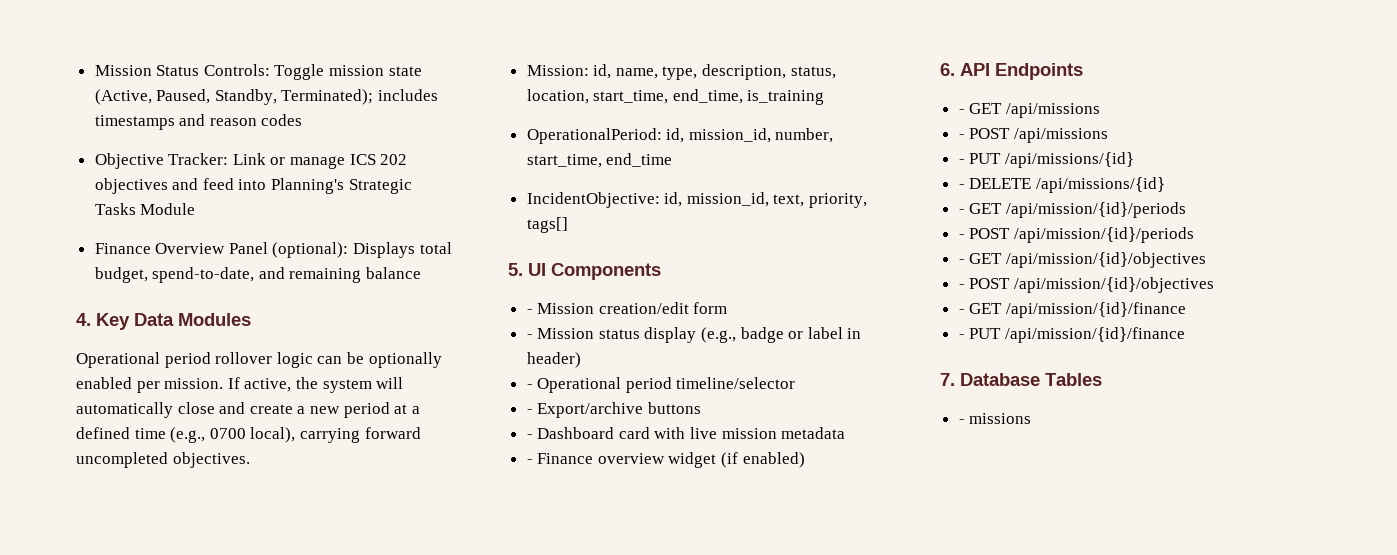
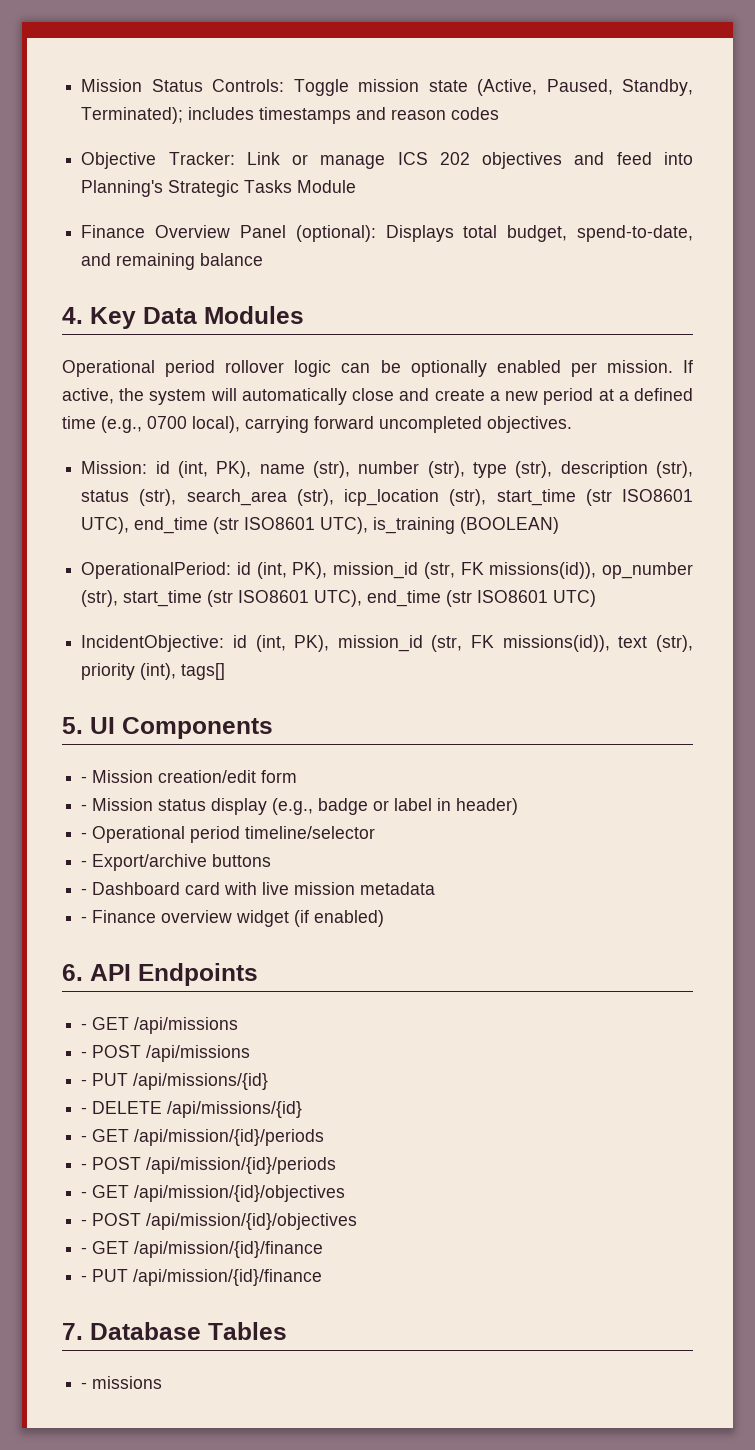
[593,64,836,80] [526,89,743,104] id, name, type, description, status, location, start_time, end_time, -> [155,461,693,478] [81,489,693,506] [81,517,369,534] id (int, PK), name (str), number (str), type (str), description (str), status (str), search_area (str), icp_location (str), start_time (str ISO8601 UTC), end_time (str ISO8601 UTC),
(825, 97) none -> [460,517,560,534] (BOOLEAN)
[666,128,834,143] [526,153,673,168] [526,192,868,208] id, mission_id, number, start_time, end_time // IncidentObjective: id, mission_id, text, priority, -> [236,562,693,579] [81,590,597,607] [81,635,694,652] [81,663,177,680] id (int, PK), mission_id (str, FK missions(id)), op_number (str), start_time (str ISO8601 UTC), end_time (str ISO8601 UTC) // IncidentObjective: id (int, PK), mission_id (str, FK missions(id)), text (str), priority (int),

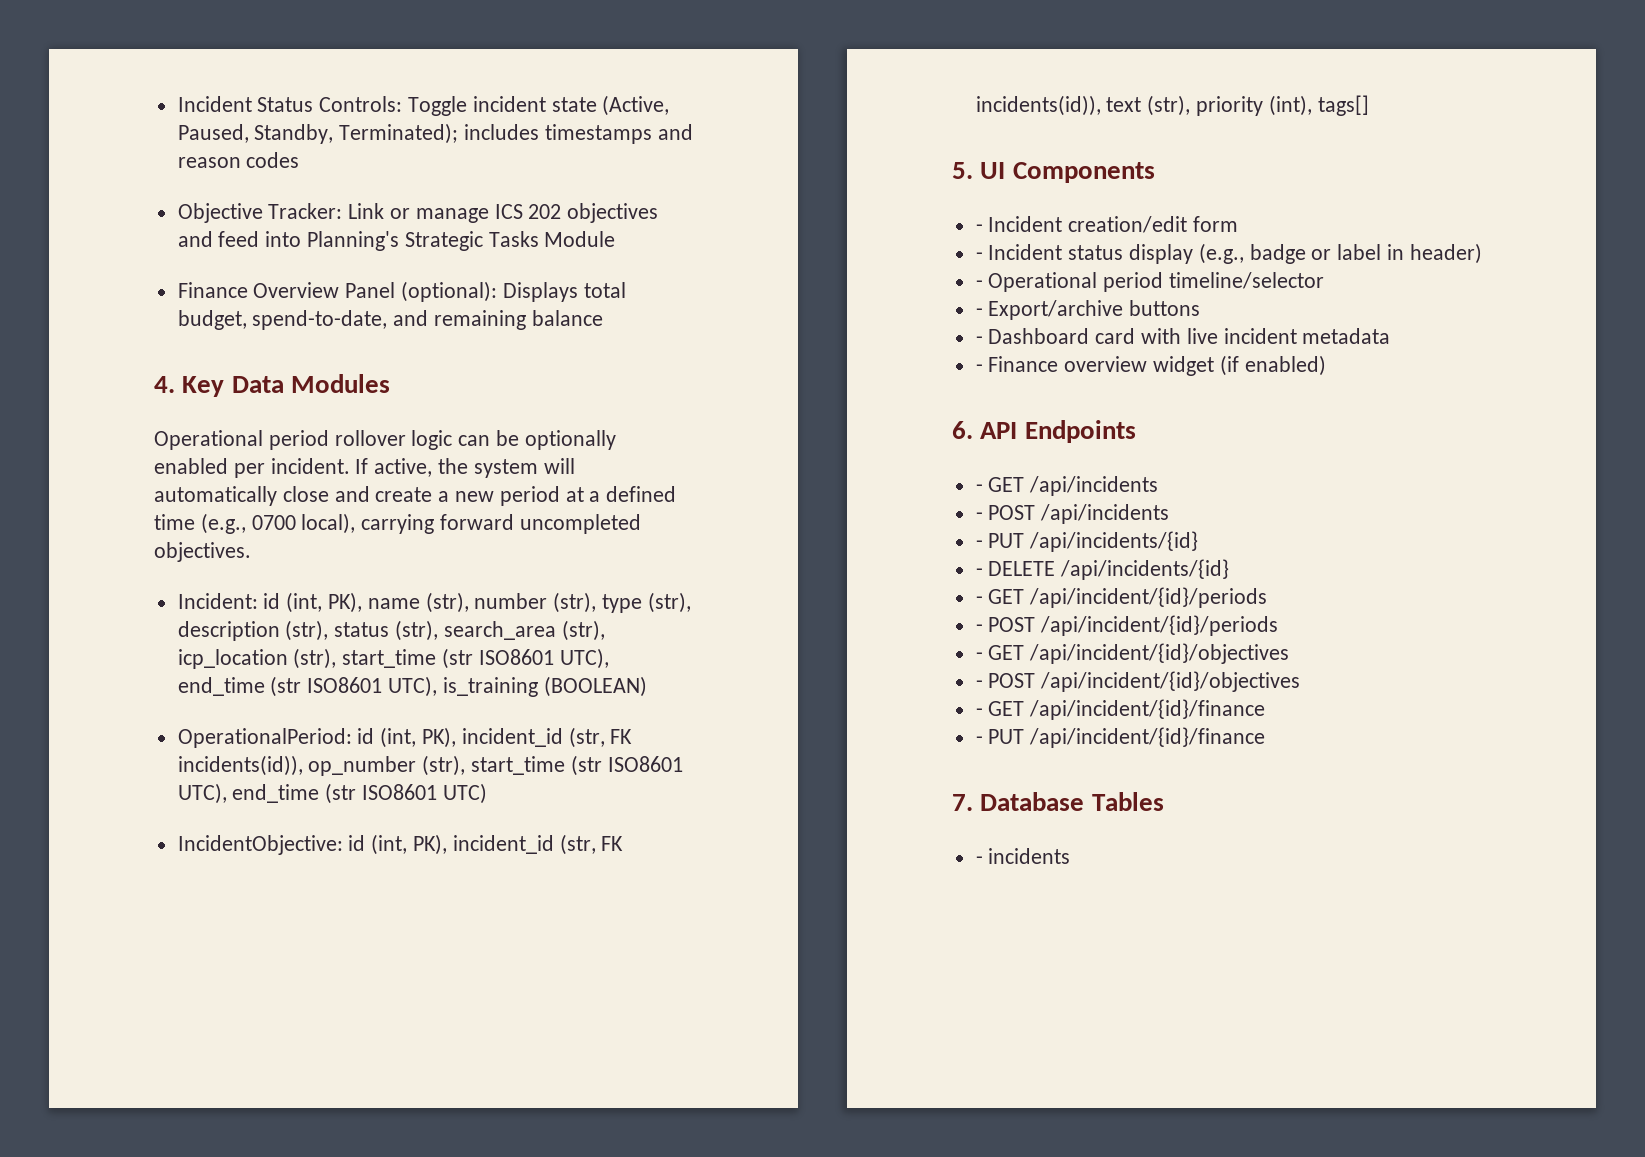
[81,79,143,92] Mission -> [177,96,252,112] Incident
[358,79,420,92] mission -> [472,96,546,112] incident
[606,360,673,373] mission. -> [270,458,350,474] incident.
[81,461,148,474] Mission: -> [177,593,258,609] Incident:
[333,562,597,579] mission_id (str, FK missions(id)), -> [461,727,633,748] [177,755,303,776] incident_id (str, FK incidents(id)),
[337,635,610,652] mission_id (str, FK missions(id)), -> [452,834,624,855] [975,95,1101,116] incident_id (str, FK incidents(id)),
[92,770,154,783] Mission -> [988,216,1063,232] Incident
[92,798,154,811] Mission -> [988,244,1063,260] Incident
[294,882,356,895] mission -> [1223,328,1297,344] incident
[134,1017,239,1034] [81,1045,251,1062] [81,1073,269,1090] /api/missions // - POST /api/missions // - PUT /api/missions/{id} -> [1029,476,1159,496] [975,504,1170,524] [975,531,1199,552] /api/incidents // - POST /api/incidents // - PUT /api/incidents/{id}
[167,1101,303,1118] [81,1129,325,1146] [81,1157,337,1174] [81,1185,346,1202] [81,1213,358,1230] [81,1241,324,1258] [81,1269,323,1286] /api/missions/{id} // - GET /api/mission/{id}/periods // - POST /api/mission/{id}/periods // - GET /api/mission/{id}/objectives // - POST /api/mission/{id}/objectives // - GET /api/mission/{id}/finance // - PUT /api/mission/{id}/finance -> [1060,559,1230,580] [975,587,1268,608] [975,615,1279,636] [975,643,1290,664] [975,671,1301,692] [975,699,1266,720] [975,727,1266,748] /api/incidents/{id} // - GET /api/incident/{id}/periods // - POST /api/incident/{id}/periods // - GET /api/incident/{id}/objectives // - POST /api/incident/{id}/objectives // - GET /api/incident/{id}/finance // - PUT /api/incident/{id}/finance
[92,1376,163,1389] missions -> [988,848,1071,864] incidents

